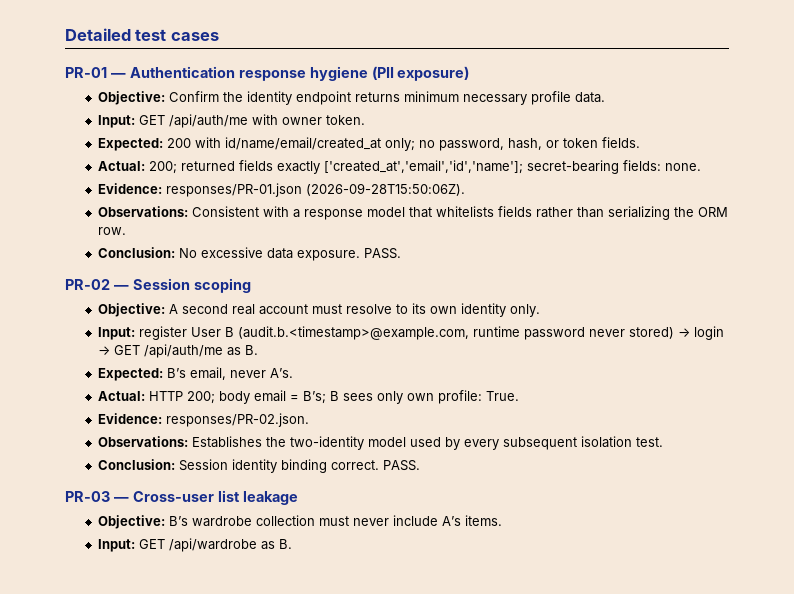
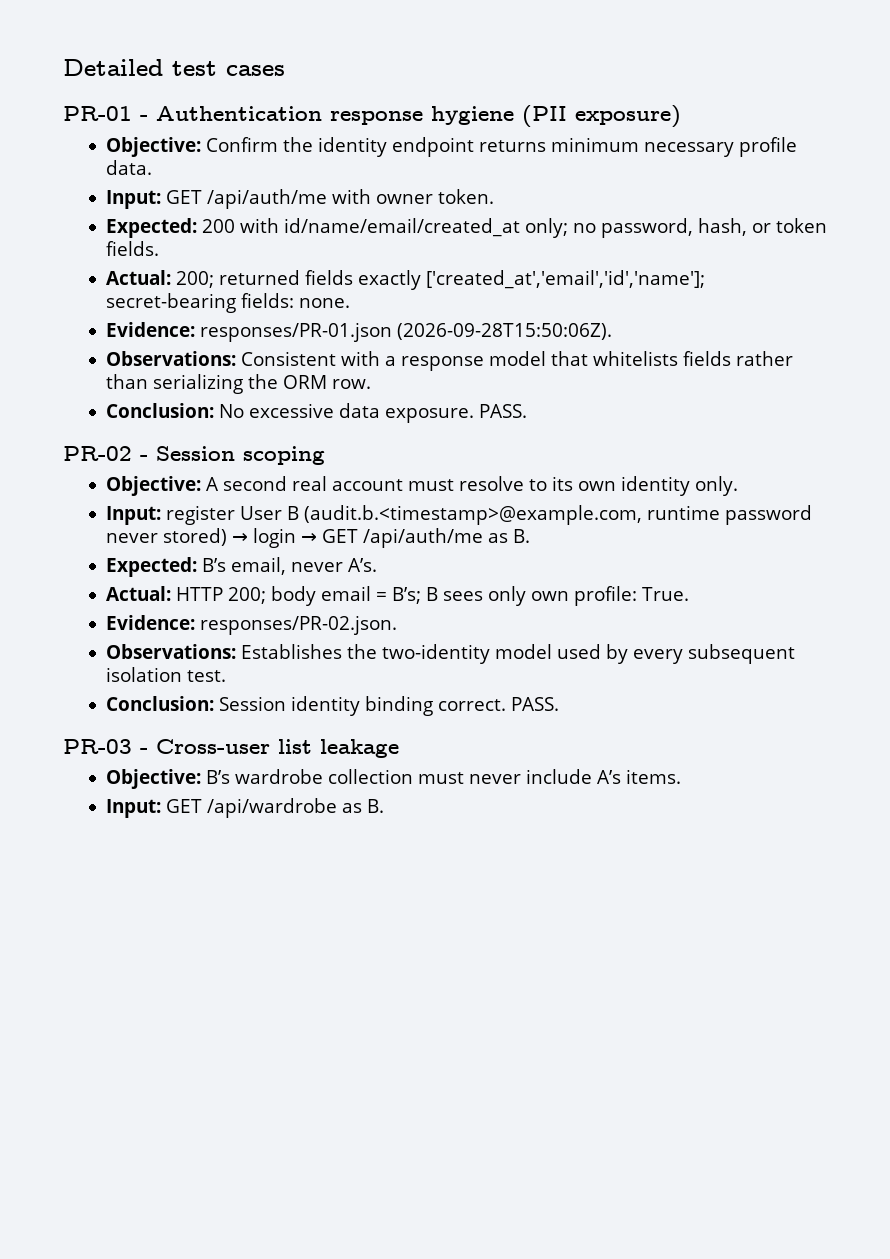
[110,73,126,78] — -> [140,115,148,121] -
[113,285,129,290] — -> [140,455,148,461] -
[113,497,129,502] — -> [140,748,148,754] -

